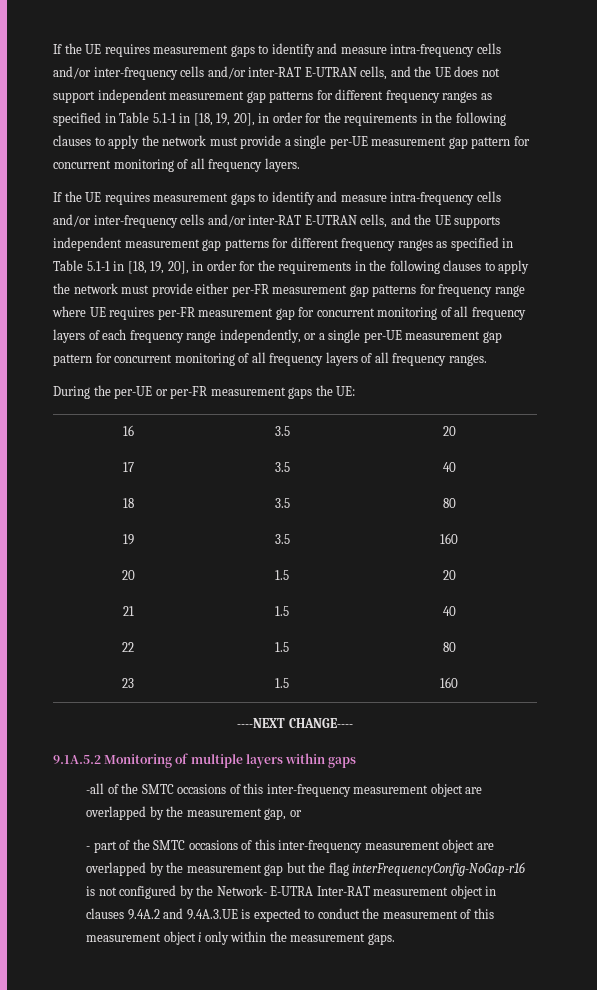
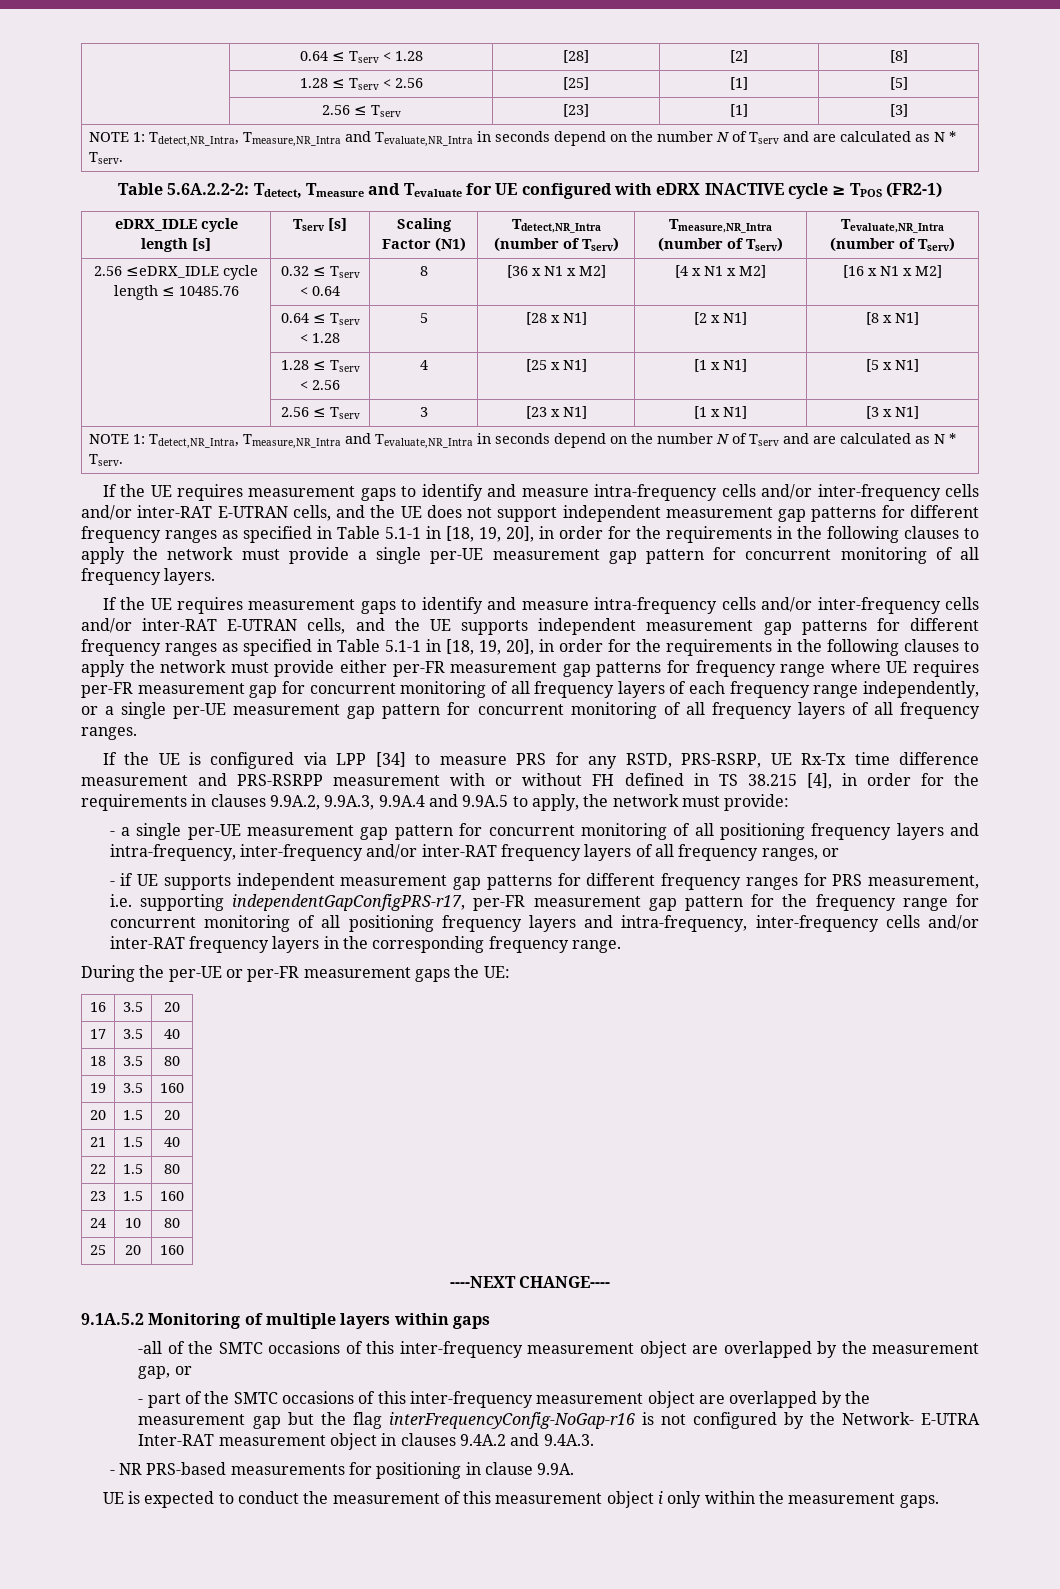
(53, 49) none -> [299,51,423,63] [563,50,589,63] [730,50,748,63] [889,50,908,63] [299,78,423,90] [563,77,589,90] [730,77,748,90] [889,77,908,90] [321,105,401,117] [563,104,589,117] [730,104,748,117] [889,104,908,117] [89,131,957,147] [89,152,124,164] [118,182,942,199] [114,218,238,232] [141,238,211,252] [293,218,347,231] [396,218,452,232] [381,237,466,252] [511,219,601,233] [493,237,619,252] [669,219,772,233] [658,237,784,252] [841,219,944,233] [830,237,956,252] [94,265,258,280] [113,285,239,300] [280,266,360,278] [300,286,340,296] [419,266,428,276] [506,265,606,278] [675,265,766,278] [843,265,942,278] [280,313,360,325] [300,333,340,343] [419,313,428,323] [525,312,587,325] [694,312,747,325] [866,312,919,325] [280,360,360,372] [300,380,340,390] [419,360,428,370] [525,359,587,372] [694,359,747,372] [866,359,919,372] [280,407,360,419] [419,407,428,417] [525,406,587,419] [694,406,747,419] [866,406,919,419] [89,433,957,449] [89,454,124,466] | 0.64 ≤ Tserv < 1.28 | [28] | [2] | [8] // | 1.28 ≤ Tserv < 2.56 | [25] | [1] | [5] // | 2.56 ≤ Tserv | [23] | [1] | [3] // NOTE 1: Tdetect,NR_Intra, Tmeasure,NR_Intra and Tevaluate,NR_Intra in seconds depend on the number N of Tserv and are calculated as N * Tserv. // Table 5.6A.2.2-2: Tdetect, Tmeasure and Tevaluate for UE configured with eDRX INACTIVE cycle ≥ TPOS (FR2-1) // eDRX_IDLE cycle length [s] | Tserv [s] | Scaling Factor (N1) | Tdetect,NR_Intra (number of Tserv) | Tmeasure,NR_Intra (number of Tserv) | Tevaluate,NR_Intra (number of Tserv) // 2.56 ≤eDRX_IDLE cycle length ≤ 10485.76 | 0.32 ≤ Tserv < 0.64 | 8 | [36 x N1 x M2] | [4 x N1 x M2] | [16 x N1 x M2] // | 0.64 ≤ Tserv < 1.28 | 5 | [28 x N1] | [2 x N1] | [8 x N1] // | 1.28 ≤ Tserv < 2.56 | 4 | [25 x N1] | [1 x N1] | [5 x N1] // | 2.56 ≤ Tserv | 3 | [23 x N1] | [1 x N1] | [3 x N1] // NOTE 1: Tdetect,NR_Intra, Tmeasure,NR_Intra and Tevaluate,NR_Intra in seconds depend on the number N of Tserv and are calculated as N * Tserv. //
(487, 360) none -> [102,752,980,769] [81,773,979,789] [81,794,790,811] [109,823,979,840] [109,844,839,861] [109,873,979,890] [109,894,980,911] [109,915,980,932] [109,936,621,953] // If the UE is configured via LPP [34] to measure PRS for any RSTD, PRS-RSRP, UE Rx-Tx time difference measurement and PRS-RSRPP measurement with or without FH defined in TS 38.215 [4], in order for the requirements in clauses 9.9A.2, 9.9A.3, 9.9A.4 and 9.9A.5 to apply, the network must provide: // - a single per-UE measurement gap pattern for concurrent monitoring of all positioning frequency layers and intra-frequency, inter-frequency and/or inter-RAT frequency layers of all frequency ranges, or // - if UE supports independent measurement gap patterns for different frequency ranges for PRS measurement, i.e. supporting independentGapConfigPRS-r17, per-FR measurement gap pattern for the frequency range for concurrent monitoring of all positioning frequency layers and intra-frequency, inter-frequency cells and/or inter-RAT frequency layers in the corresponding frequency range.
(459, 682) none -> [90,1218,106,1228] [125,1218,141,1228] [164,1218,180,1228] [90,1245,106,1255] [125,1245,141,1255] [160,1245,184,1255] // 24 | 10 | 80 // 25 | 20 | 160
[186,909,238,920] 9.4A.3.UE -> [543,1434,594,1446] [109,1462,575,1479] [102,1492,124,1504] 9.4A.3. // - NR PRS-based measurements for positioning in clause 9.9A. // UE

